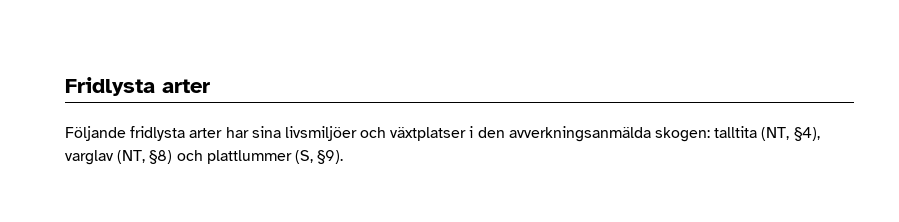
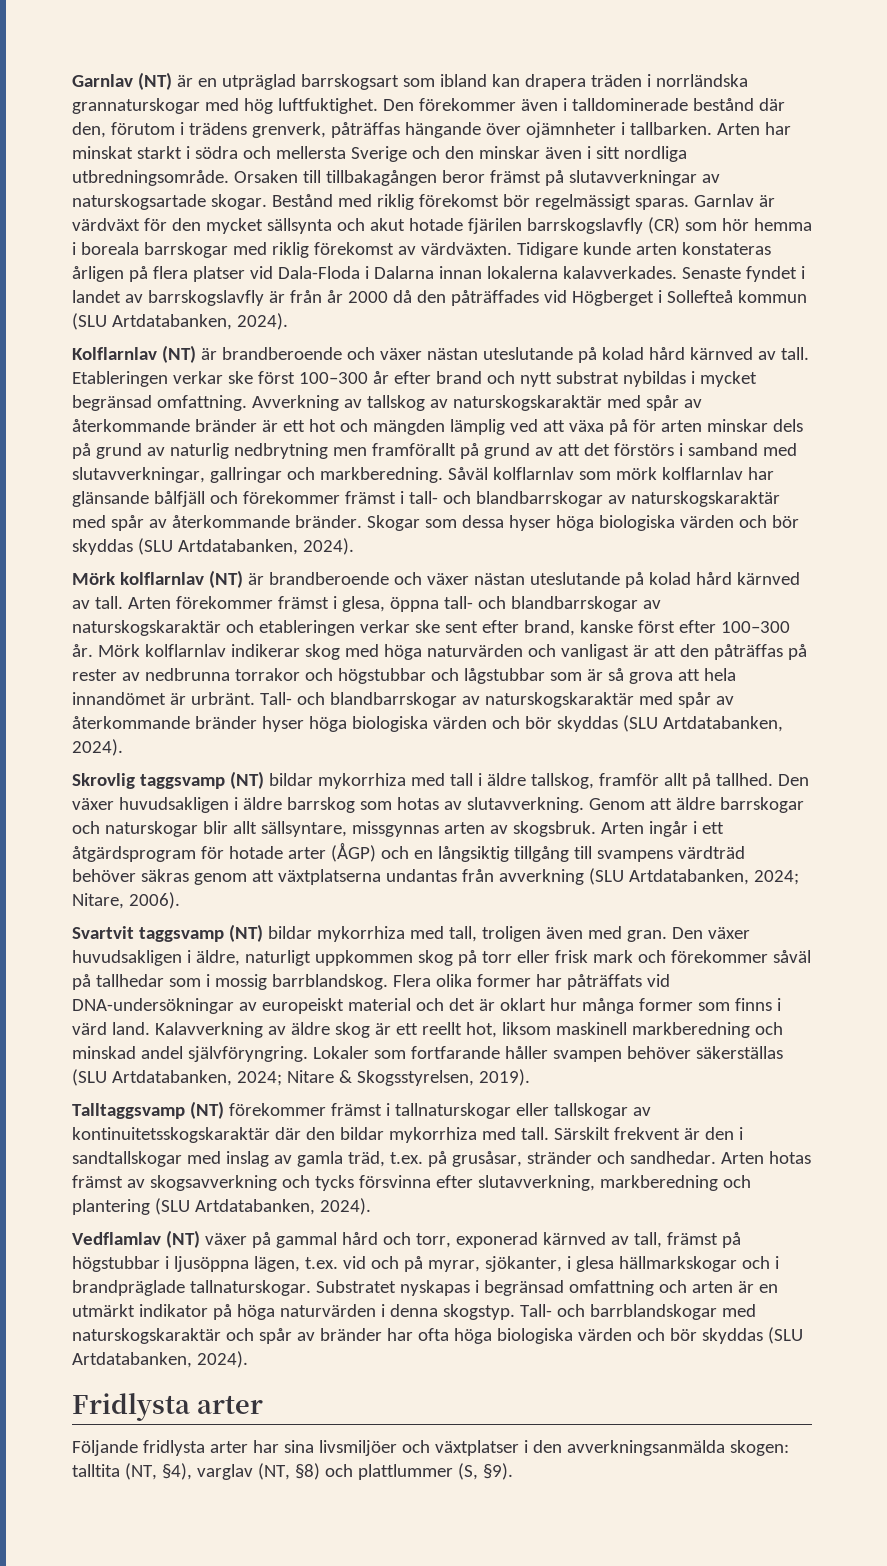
(65, 86) none -> [72,72,748,90] [72,98,785,114] [72,122,791,138] [72,146,687,162] [72,170,720,186] [72,194,775,210] [72,217,812,234] [72,242,771,258] [72,266,805,282] [72,290,807,306] [72,313,288,330] [72,345,809,363] [72,371,757,387] [72,395,702,411] [72,419,803,435] [72,443,797,459] [72,467,774,483] [72,491,780,507] [72,515,799,531] [72,538,354,555] [72,570,800,588] [72,596,661,612] [72,620,790,636] [72,644,807,660] [72,668,736,684] [72,692,734,708] [72,715,783,732] [72,739,123,756] [72,771,809,789] [72,797,804,813] [72,821,724,837] [72,842,745,862] [72,868,799,885] [72,892,180,909] [72,924,750,942] [72,950,811,966] [72,974,670,990] [72,998,781,1014] [72,1022,783,1038] [72,1046,783,1062] [72,1069,530,1086] [72,1101,651,1119] [72,1127,743,1143] [72,1151,811,1167] [72,1175,751,1191] [72,1198,371,1215] [72,1230,741,1248] [72,1256,779,1272] [72,1280,778,1296] [72,1304,756,1320] [72,1327,803,1344] [72,1351,248,1368] Garnlav (NT) är en utpräglad barrskogsart som ibland kan drapera träden i norrländska grannaturskogar med hög luftfuktighet. Den förekommer även i talldominerade bestånd där den, förutom i trädens grenverk, påträffas hängande över ojämnheter i tallbarken. Arten har minskat starkt i södra och mellersta Sverige och den minskar även i sitt nordliga utbredningsområde. Orsaken till tillbakagången beror främst på slutavverkningar av naturskogsartade skogar. Bestånd med riklig förekomst bör regelmässigt sparas. Garnlav är värdväxt för den mycket sällsynta och akut hotade fjärilen barrskogslavfly (CR) som hör hemma i boreala barrskogar med riklig förekomst av värdväxten. Tidigare kunde arten konstateras årligen på flera platser vid Dala-Floda i Dalarna innan lokalerna kalavverkades. Senaste fyndet i landet av barrskogslavfly är från år 2000 då den påträffades vid Högberget i Sollefteå kommun (SLU Artdatabanken, 2024). // Kolflarnlav (NT) är brandberoende och växer nästan uteslutande på kolad hård kärnved av tall. Etableringen verkar ske först 100–300 år efter brand och nytt substrat nybildas i mycket begränsad omfattning. Avverkning av tallskog av naturskogskaraktär med spår av återkommande bränder är ett hot och mängden lämplig ved att växa på för arten minskar dels på grund av naturlig nedbrytning men framförallt på grund av att det förstörs i samband med slutavverkningar, gallringar och markberedning. Såväl kolflarnlav som mörk kolflarnlav har glänsande bålfjäll och förekommer främst i tall- och blandbarrskogar av naturskogskaraktär med spår av återkommande bränder. Skogar som dessa hyser höga biologiska värden och bör skyddas (SLU Artdatabanken, 2024). // Mörk kolflarnlav (NT) är brandberoende och växer nästan uteslutande på kolad hård kärnved av tall. Arten förekommer främst i glesa, öppna tall- och blandbarrskogar av naturskogskaraktär och etableringen verkar ske sent efter brand, kanske först efter 100–300 år. Mörk kolflarnlav indikerar skog med höga naturvärden och vanligast är att den påträffas på rester av nedbrunna torrakor och högstubbar och lågstubbar som är så grova att hela innandömet är urbränt. Tall- och blandbarrskogar av naturskogskaraktär med spår av återkommande bränder hyser höga biologiska värden och bör skyddas (SLU Artdatabanken, 2024). // Skrovlig taggsvamp (NT) bildar mykorrhiza med tall i äldre tallskog, framför allt på tallhed. Den växer huvudsakligen i äldre barrskog som hotas av slutavverkning. Genom att äldre barrskogar och naturskogar blir allt sällsyntare, missgynnas arten av skogsbruk. Arten ingår i ett åtgärdsprogram för hotade arter (ÅGP) och en långsiktig tillgång till svampens värdträd behöver säkras genom att växtplatserna undantas från avverkning (SLU Artdatabanken, 2024; Nitare, 2006). // Svartvit taggsvamp (NT) bildar mykorrhiza med tall, troligen även med gran. Den växer huvudsakligen i äldre, naturligt uppkommen skog på torr eller frisk mark och förekommer såväl på tallhedar som i mossig barrblandskog. Flera olika former har påträffats vid DNA-undersökningar av europeiskt material och det är oklart hur många former som finns i värd land. Kalavverkning av äldre skog är ett reellt hot, liksom maskinell markberedning och minskad andel självföryngring. Lokaler som fortfarande håller svampen behöver säkerställas (SLU Artdatabanken, 2024; Nitare & Skogsstyrelsen, 2019). // Talltaggsvamp (NT) förekommer främst i tallnaturskogar eller tallskogar av kontinuitetsskogskaraktär där den bildar mykorrhiza med tall. Särskilt frekvent är den i sandtallskogar med inslag av gamla träd, t.ex. på grusåsar, stränder och sandhedar. Arten hotas främst av skogsavverkning och tycks försvinna efter slutavverkning, markberedning och plantering (SLU Artdatabanken, 2024). // Vedflamlav (NT) växer på gammal hård och torr, exponerad kärnved av tall, främst på högstubbar i ljusöppna lägen, t.ex. vid och på myrar, sjökanter, i glesa hällmarkskogar och i brandpräglade tallnaturskogar. Substratet nyskapas i begränsad omfattning och arten är en utmärkt indikator på höga naturvärden i denna skogstyp. Tall- och barrblandskogar med naturskogskaraktär och spår av bränder har ofta höga biologiska värden och bör skyddas (SLU Artdatabanken, 2024). //

